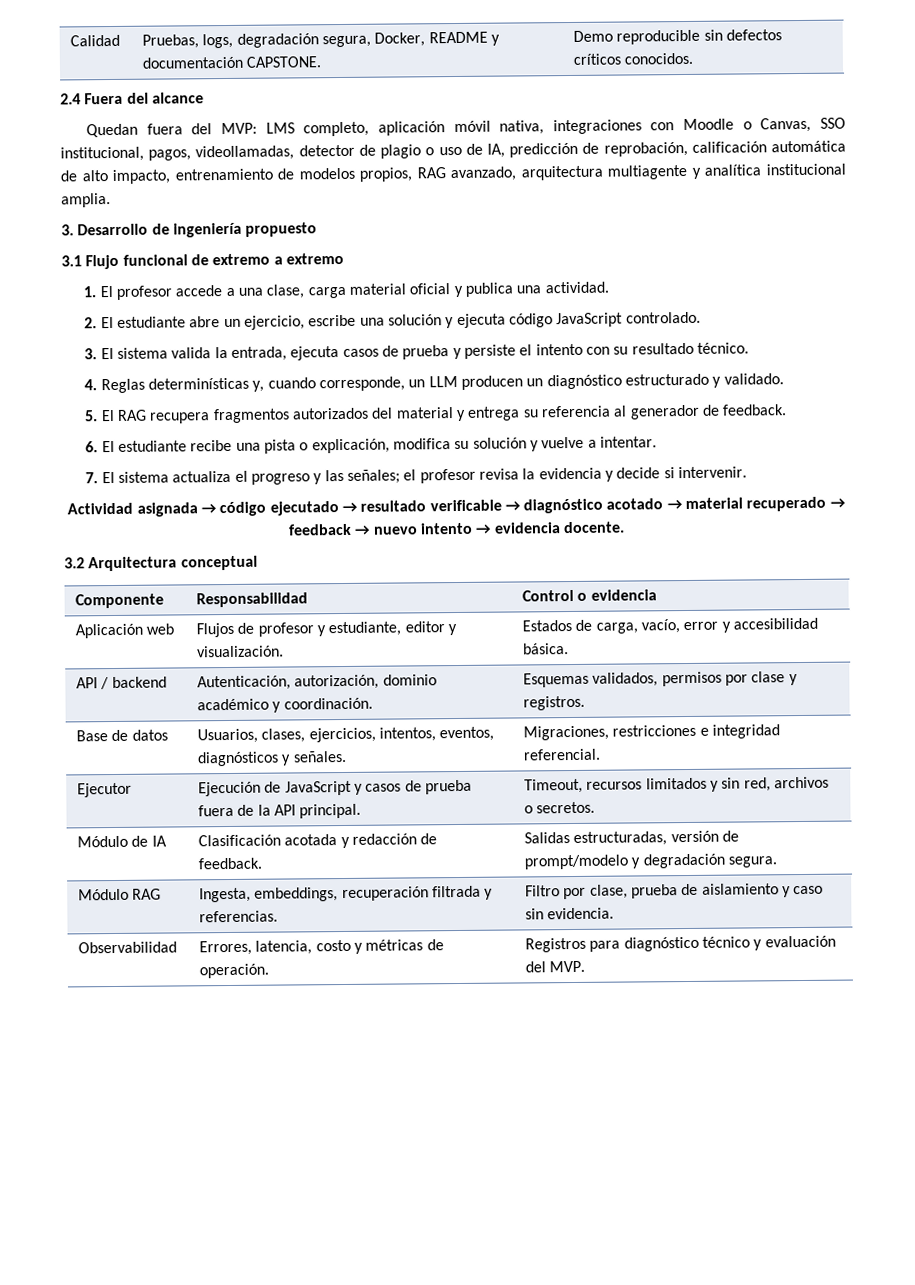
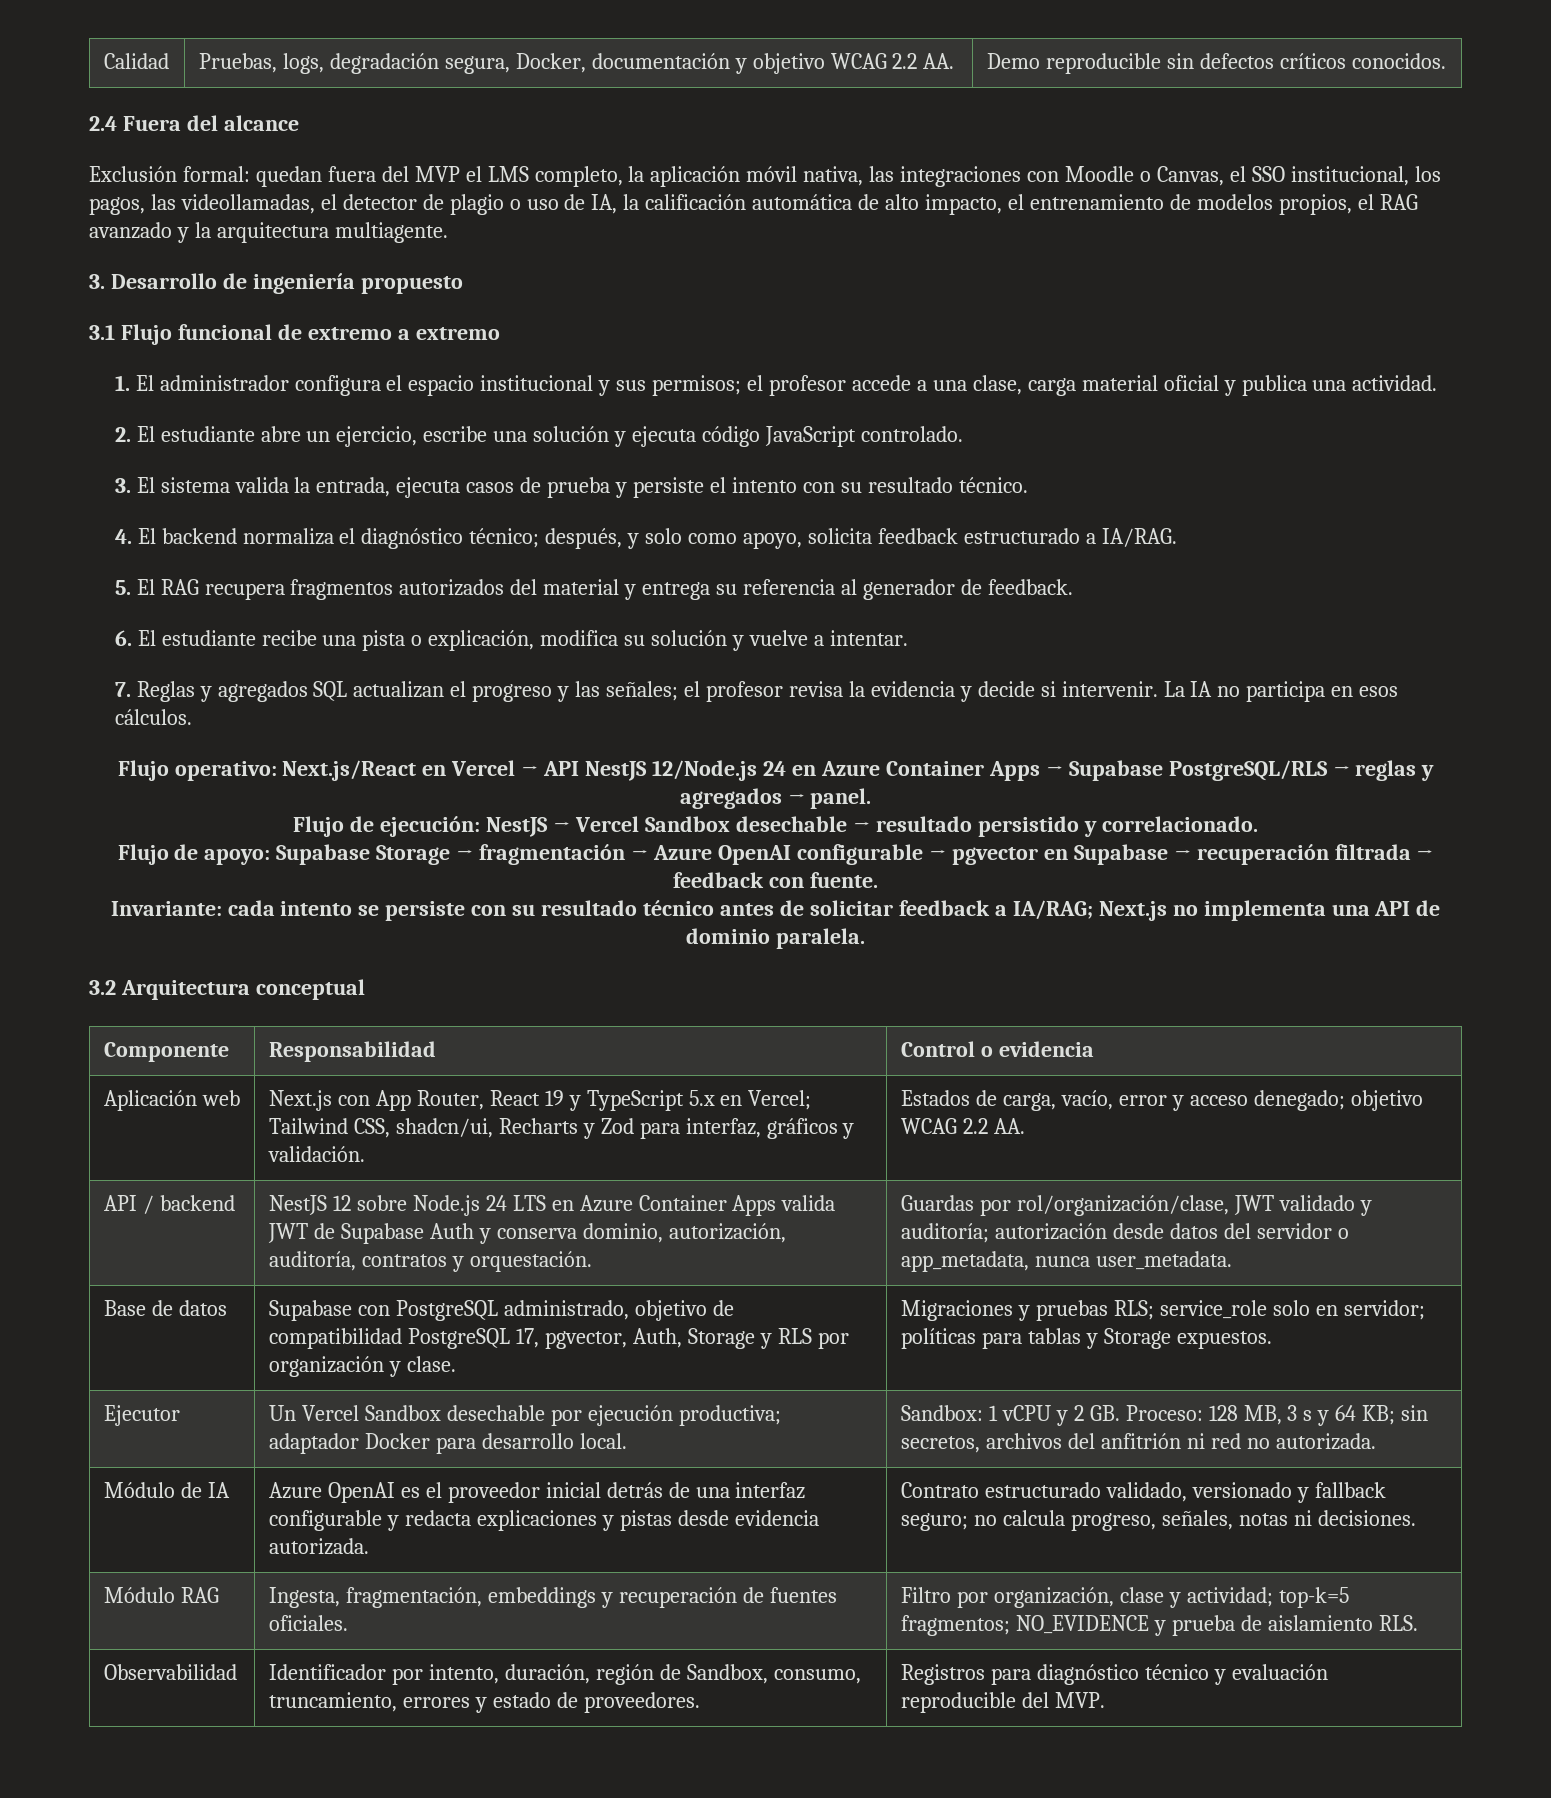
[428,31,500,46] [142,56,322,69] README y documentación CAPSTONE. -> [591,53,955,74] documentación y objetivo WCAG 2.2 AA.
[86,122,258,138] Quedan fuera del MVP: -> [89,166,482,187] Exclusión formal: quedan fuera del MVP el
(370, 129) none -> [628,166,645,182] la
(545, 127) none -> [869,166,895,182] las
(812, 125) none -> [1229,166,1246,182] el
[148,145,295,161] pagos, videollamadas, -> [1414,166,1441,182] [89,194,337,215] los pagos, las videollamadas, el
[509,141,688,158] predicción de reprobación, -> [623,194,640,210] la
(171, 176) none -> [1007,194,1024,210] el
[416,163,847,182] [61,193,111,208] RAG avanzado, arquitectura multiagente y analítica institucional amplia. -> [1357,194,1418,210] [89,222,448,243] el RAG avanzado y la arquitectura multiagente.
(113, 291) none -> [159,375,764,396] administrador configura el espacio institucional y sus permisos; el
[100,373,784,394] Reglas determinísticas y, cuando corresponde, un LLM producen un diagnóstico estructurado y validado. -> [137,528,1177,549] El backend normaliza el diagnóstico técnico; después, y solo como apoyo, solicita feedback estructurado a IA/RAG.
[101,470,232,484] El sistema actualiza -> [136,681,445,702] Reglas y agregados SQL actualizan
[67,496,846,517] [288,521,625,536] // Actividad asignada → código ejecutado → resultado verificable → diagnóstico acotado → material recuperado → feedback → nuevo intento → evidencia docente. -> [1163,681,1399,702] [114,709,192,725] [117,760,1435,781] [679,788,872,809] [293,816,1258,837] [117,844,1434,865] [673,872,878,888] [110,900,1441,921] [686,928,865,949] La IA no participa en esos cálculos. // Flujo operativo: Next.js/React en Vercel → API NestJS 12/Node.js 24 en Azure Container Apps → Supabase PostgreSQL/RLS → reglas y agregados → panel. // Flujo de ejecución: NestJS → Vercel Sandbox desechable → resultado persistido y correlacionado. // Flujo de apoyo: Supabase Storage → fragmentación → Azure OpenAI configurable → pgvector en Supabase → recuperación filtrada → feedback con fuente. // Invariante: cada intento se persiste con su resultado técnico antes de solicitar feedback a IA/RAG; Next.js no implementa una API de dominio paralela.
[196,621,457,638] [197,645,285,658] Flujos de profesor y estudiante, editor y visualización. -> [268,1090,812,1111] [268,1118,855,1139] [267,1146,365,1162] Next.js con App Router, React 19 y TypeScript 5.x en Vercel; Tailwind CSS, shadcn/ui, Recharts y Zod para interfaz, gráficos y validación.
[732,617,818,630] [523,643,570,655] [76,676,167,690] [197,674,437,691] [197,697,373,713] [523,671,798,688] [523,695,586,711] [76,729,168,742] [197,726,495,744] [197,750,347,767] [523,724,780,741] [523,748,602,761] [77,782,133,798] [198,779,472,797] [198,803,362,819] [524,776,829,794] [524,801,596,814] [77,835,167,848] [198,833,438,849] [198,857,263,870] [524,830,739,846] [524,853,777,870] [78,888,162,901] [199,885,494,903] [199,910,279,923] [525,883,824,900] [525,907,615,920] [78,941,178,954] [199,939,444,956] [199,963,270,979] accesibilidad básica. // API / backend | Autenticación, autorización, dominio académico y coordinación. | Esquemas validados, permisos por clase y registros. // Base de datos | Usuarios, clases, ejercicios, intentos, eventos, diagnósticos y señales. | Migraciones, restricciones e integridad referencial. // Ejecutor | Ejecución de JavaScript y casos de prueba fuera de la API principal. | Timeout, recursos limitados y sin red, archivos o secretos. // Módulo de IA | Clasificación acotada y redacción de feedback. | Salidas estructuradas, versión de prompt/modelo y degradación segura. // Módulo RAG | Ingesta, embeddings, recuperación filtrada y referencias. | Filtro por clase, prueba de aislamiento y caso sin evidencia. // Observabilidad | Errores, latencia, costo y métricas de operación. -> [1189,1090,1423,1111] [900,1118,1025,1134] [103,1195,235,1214] [268,1195,836,1216] [267,1223,786,1244] [268,1251,592,1272] [900,1195,1372,1216] [900,1223,1349,1243] [900,1251,1232,1272] [103,1300,227,1316] [268,1300,734,1321] [268,1328,849,1349] [268,1356,456,1377] [900,1300,1425,1321] [900,1328,1272,1349] [103,1405,180,1426] [268,1405,781,1426] [268,1433,627,1454] [900,1405,1429,1426] [900,1433,1376,1453] [103,1482,230,1498] [268,1482,806,1503] [268,1510,819,1531] [268,1538,369,1555] [900,1482,1386,1503] [900,1510,1416,1531] [103,1587,219,1603] [268,1587,837,1608] [268,1615,348,1631] [900,1587,1349,1608] [900,1615,1418,1636] [103,1664,237,1680] [268,1664,861,1685] [268,1692,700,1713] acceso denegado; objetivo WCAG 2.2 AA. // API / backend | NestJS 12 sobre Node.js 24 LTS en Azure Container Apps valida JWT de Supabase Auth y conserva dominio, autorización, auditoría, contratos y orquestación. | Guardas por rol/organización/clase, JWT validado y auditoría; autorización desde datos del servidor o app_metadata, nunca user_metadata. // Base de datos | Supabase con PostgreSQL administrado, objetivo de compatibilidad PostgreSQL 17, pgvector, Auth, Storage y RLS por organización y clase. | Migraciones y pruebas RLS; service_role solo en servidor; políticas para tablas y Storage expuestos. // Ejecutor | Un Vercel Sandbox desechable por ejecución productiva; adaptador Docker para desarrollo local. | Sandbox: 1 vCPU y 2 GB. Proceso: 128 MB, 3 s y 64 KB; sin secretos, archivos del anfitrión ni red no autorizada. // Módulo de IA | Azure OpenAI es el proveedor inicial detrás de una interfaz configurable y redacta explicaciones y pistas desde evidencia autorizada. | Contrato estructurado validado, versionado y fallback seguro; no calcula progreso, señales, notas ni decisiones. // Módulo RAG | Ingesta, fragmentación, embeddings y recuperación de fuentes oficiales. | Filtro por organización, clase y actividad; top-k=5 fragmentos; NO_EVIDENCE y prueba de aislamiento RLS. // Observabilidad | Identificador por intento, duración, región de Sandbox, consumo, truncamiento, errores y estado de proveedores.
(836, 941) none -> [900,1692,1016,1713] reproducible

